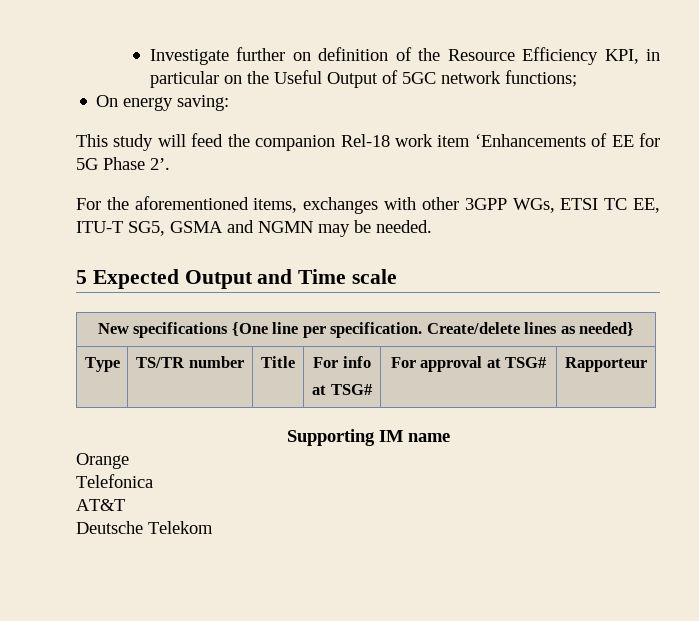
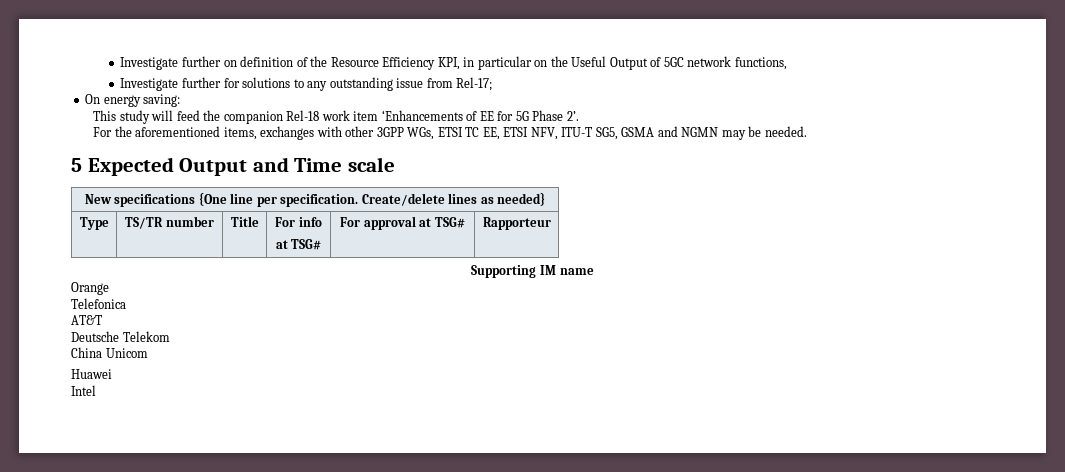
[504,70,577,87] functions; -> [734,57,787,70] [120,77,493,91] functions, // Investigate further for solutions to any outstanding issue from Rel-17;
(660, 205) none -> [503,127,558,140] ETSI NFV,
(213, 527) none -> [71,347,148,358] [71,369,112,379] [71,385,96,396] // China Unicom // Huawei // Intel

